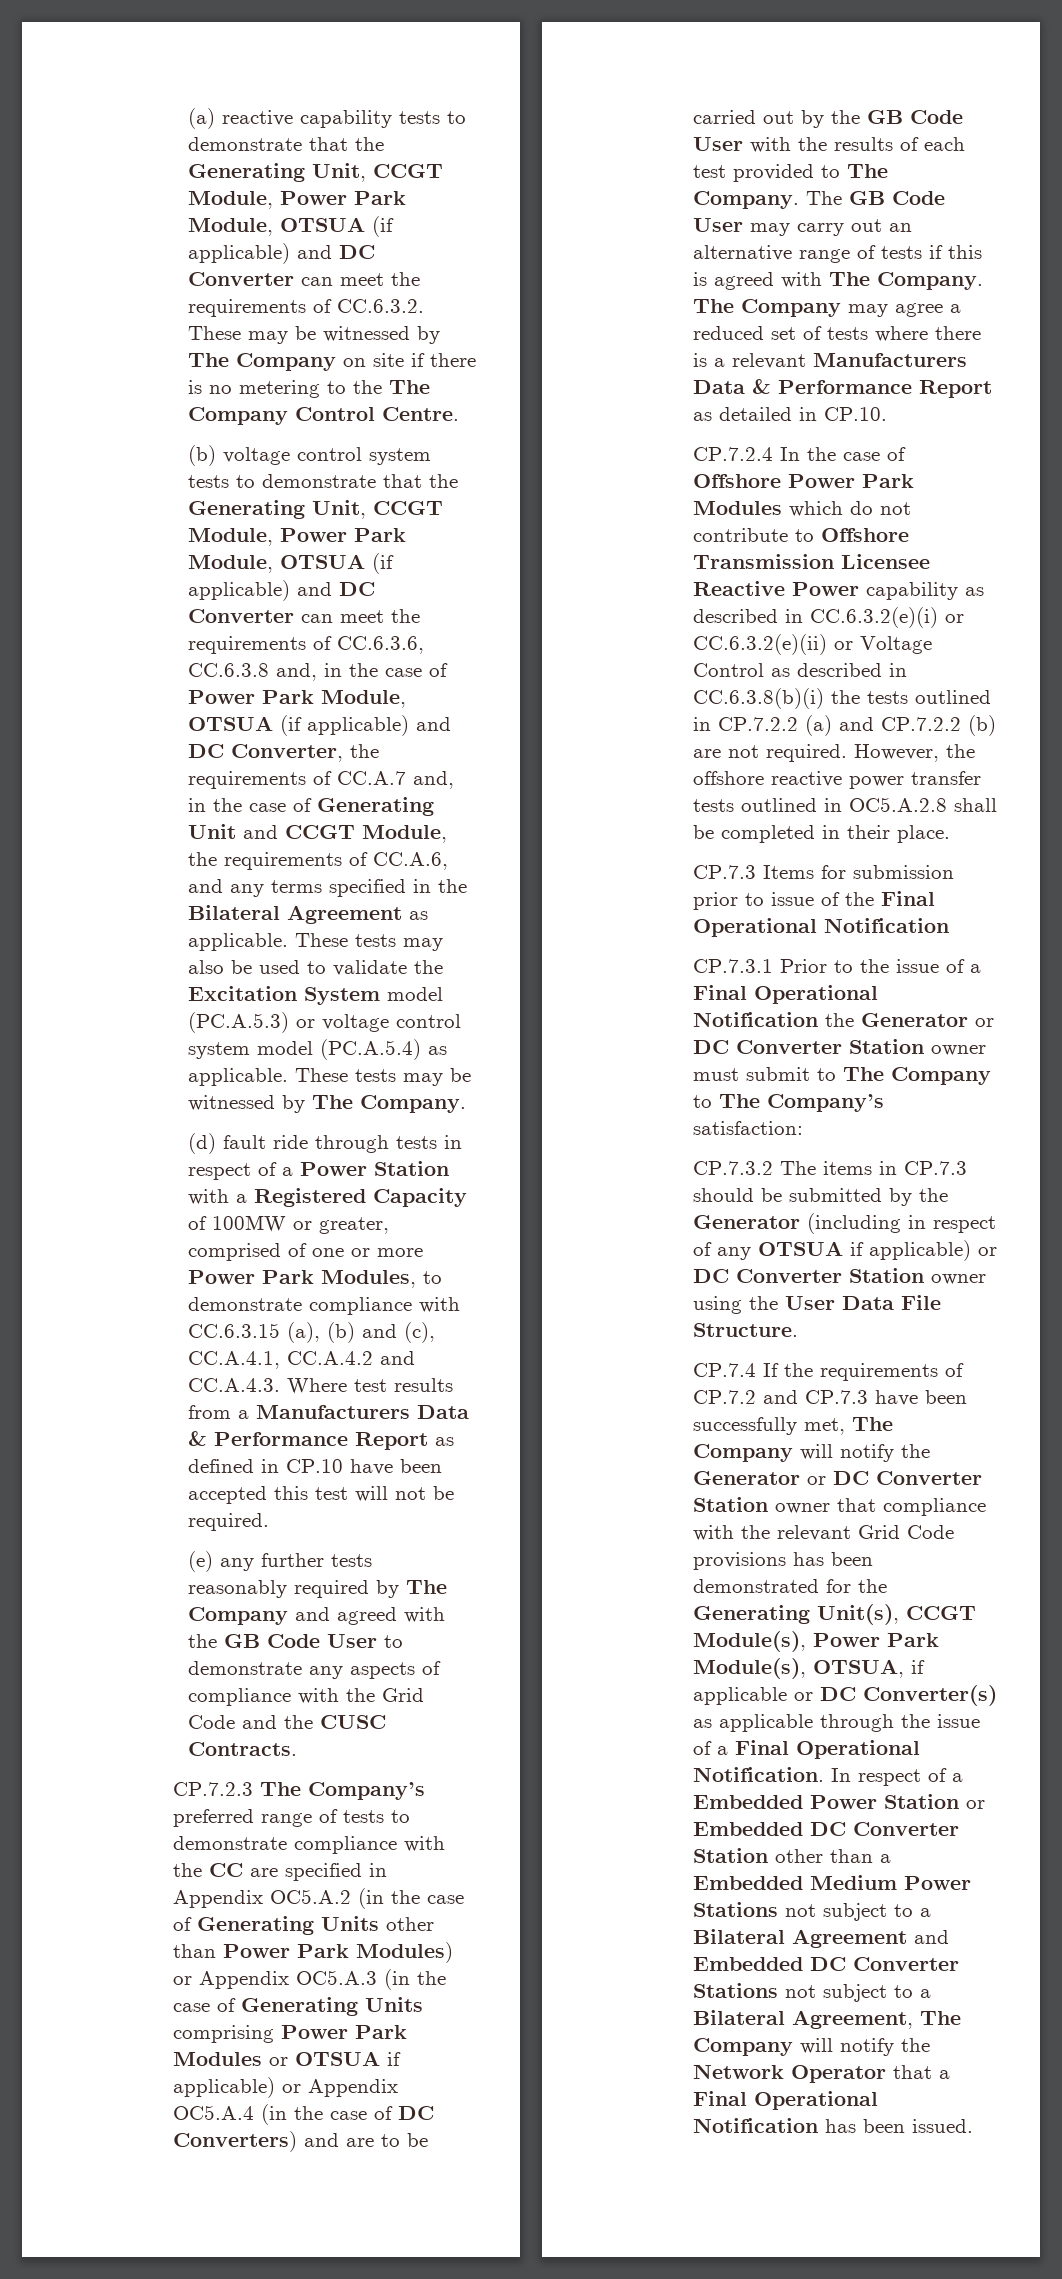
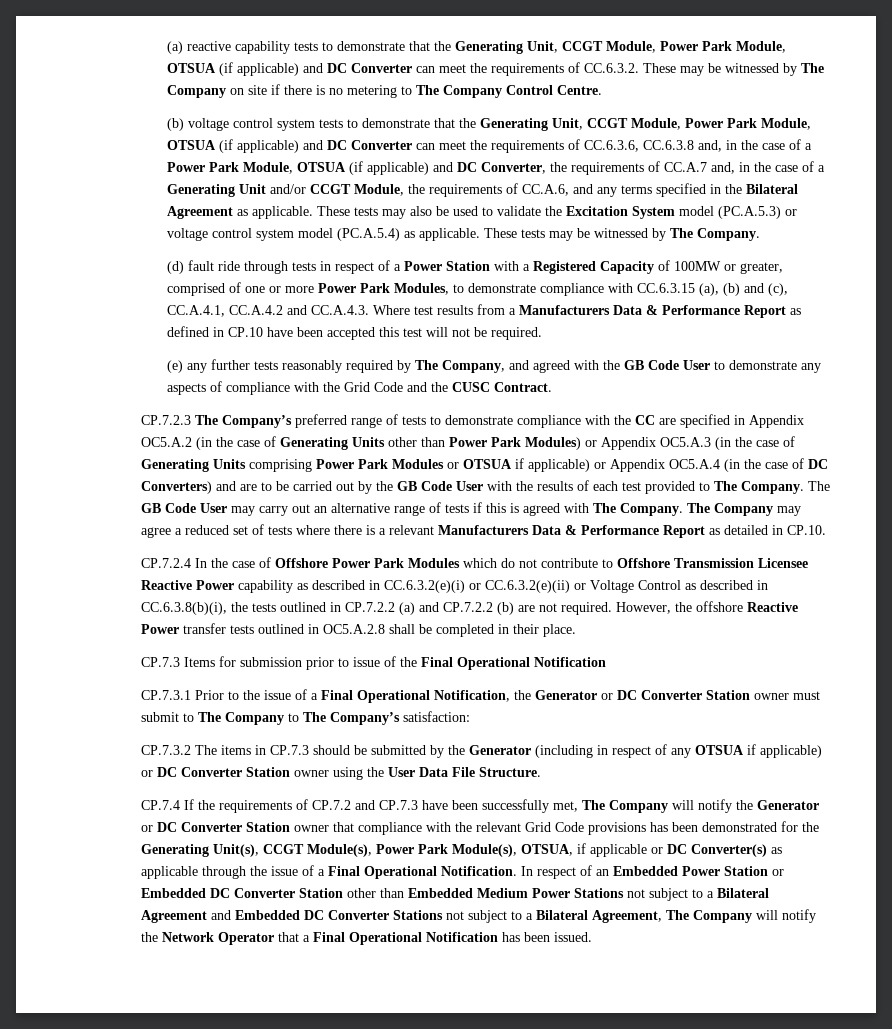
[353,380,383,394] the -> (413, 90) none
(449, 670) none -> [805,143,813,150] a
(313, 805) none -> [818,165,826,172] a
[243,825,279,839] and -> [270,184,307,194] and/or
[188,1607,289,1625] Company -> [442,360,506,373] Company,
[188,1742,298,1756] Contracts. -> [494,382,553,392] Contract.
[692,688,824,709] CC.6.3.8(b)(i) -> [140,602,227,615] CC.6.3.8(b)(i),
[770,771,904,789] reactive power -> [746,602,798,612] [140,624,179,634] Reactive Power
[692,1012,818,1027] Notification -> [433,690,510,702] Notification,
[951,1773,963,1782] a -> [595,869,609,876] an
[879,1854,891,1863] a -> (404, 893) none

